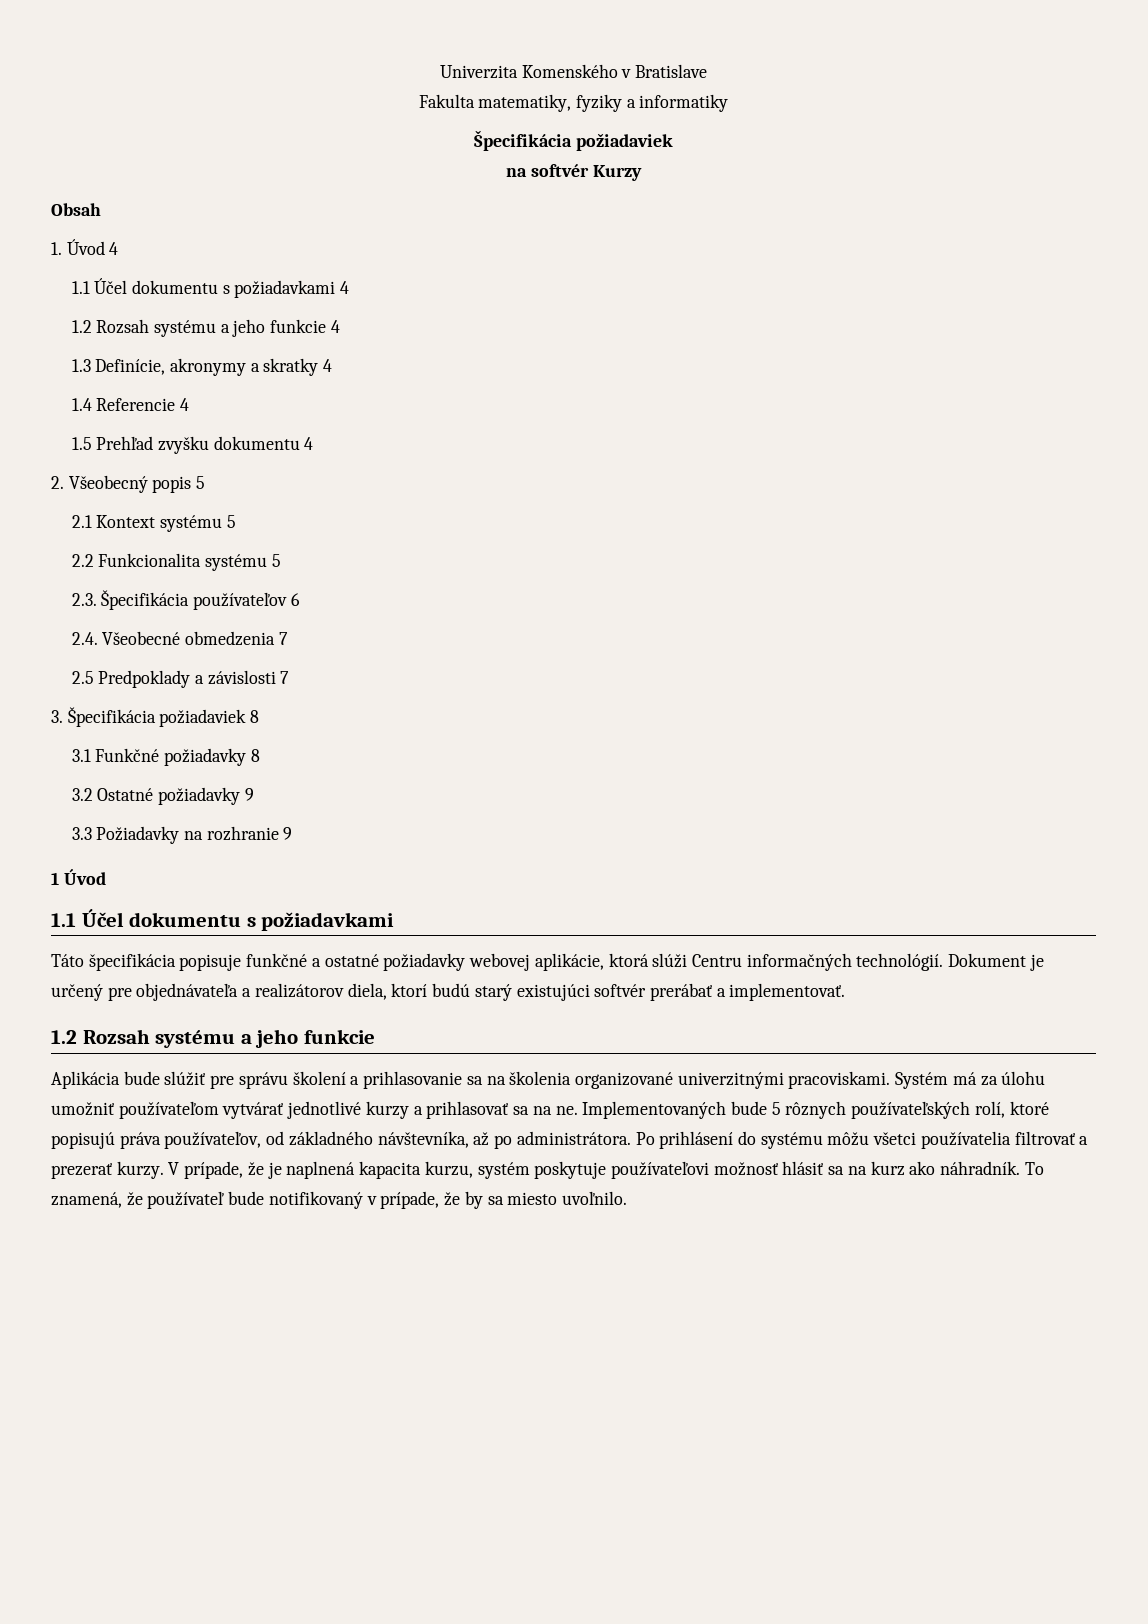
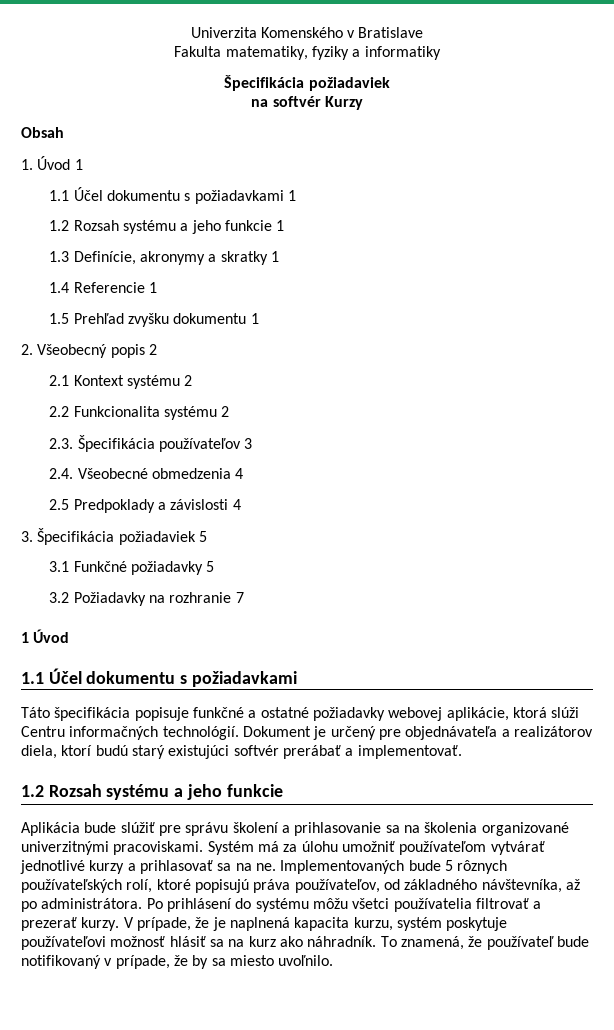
[109,242,119,255] [71,278,350,298] [71,319,340,337] 4 // 1.1 Účel dokumentu s požiadavkami 4 // 1.2 Rozsah systému a jeho funkcie 4 -> [74,159,83,170] [49,187,297,204] [49,220,285,234] 1 // 1.1 Účel dokumentu s požiadavkami 1 // 1.2 Rozsah systému a jeho funkcie 1
[323,359,333,372] 4 -> [271,251,280,262] 1
[179,398,189,411] 4 -> [149,282,158,293] 1
[304,437,314,450] 4 -> [250,313,259,324] 1
[196,476,206,489] 5 -> [148,344,157,355] 2
[226,515,236,528] 5 -> [184,375,193,386] 2
[271,554,281,567] 5 -> [221,406,230,417] 2
[290,593,300,606] 6 -> [244,438,253,449] 3
[278,632,288,645] 7 -> [235,468,244,479] 4
[280,671,290,684] 7 -> [232,499,241,510] 4
[250,710,260,723] 8 -> [198,531,207,542] 5
[250,749,260,762] 8 -> [206,561,215,572] 5
[97,787,254,805] [71,827,92,840] Ostatné požiadavky 9 // 3.3 -> (70, 597) none
[283,827,293,840] 9 -> [235,592,244,603] 7

